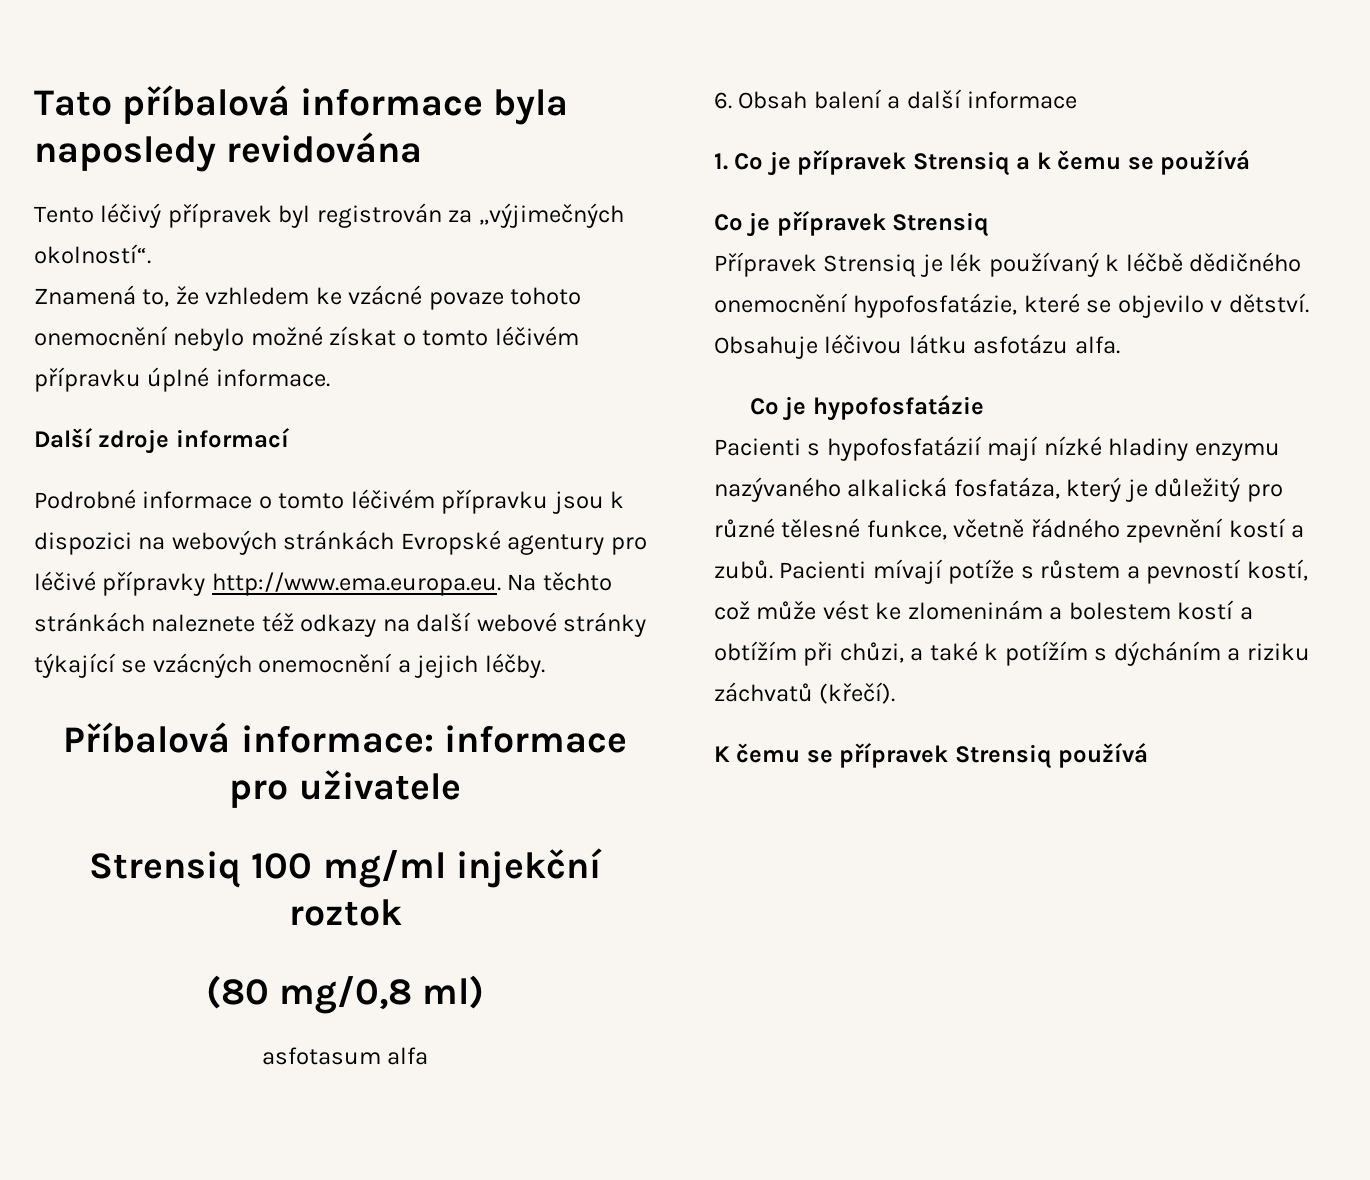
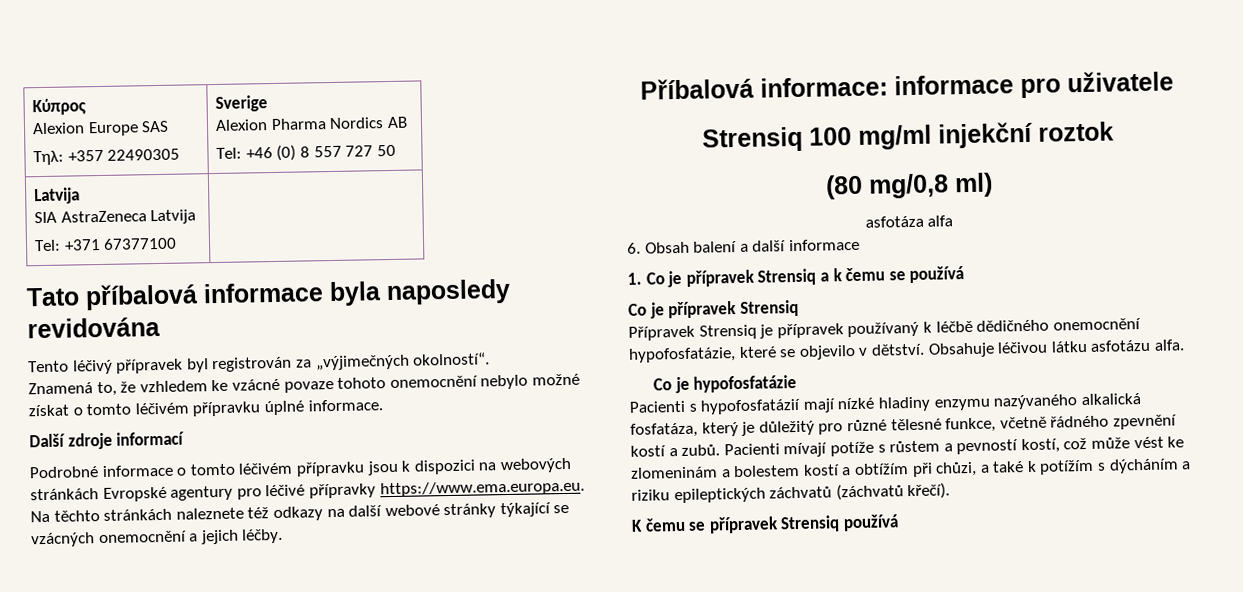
(34, 103) none -> [32,98,87,116] [32,120,170,137] [33,148,181,166] [215,95,269,112] [215,116,409,131] [216,144,396,161] [34,187,81,205] [34,209,197,225] [34,237,178,252] Κύπρος // Alexion Europe SAS // Τηλ: +357 22490305 | Sverige // Alexion Pharma Nordics AB // Tel: +46 (0) 8 557 727 50 // Latvija // SIA AstraZeneca Latvija // Tel: +371 67377100 | //
[211,572,501,596] http://www.ema.europa.eu. -> [379,479,585,498] https://www.ema.europa.eu.
[261,1047,381,1065] asfotasum -> [864,215,924,228] asfotáza
[949,252,983,272] lék -> [776,323,844,339] přípravek
[714,682,896,704] záchvatů (křečí). -> [673,482,951,504] epileptických záchvatů (záchvatů křečí).

